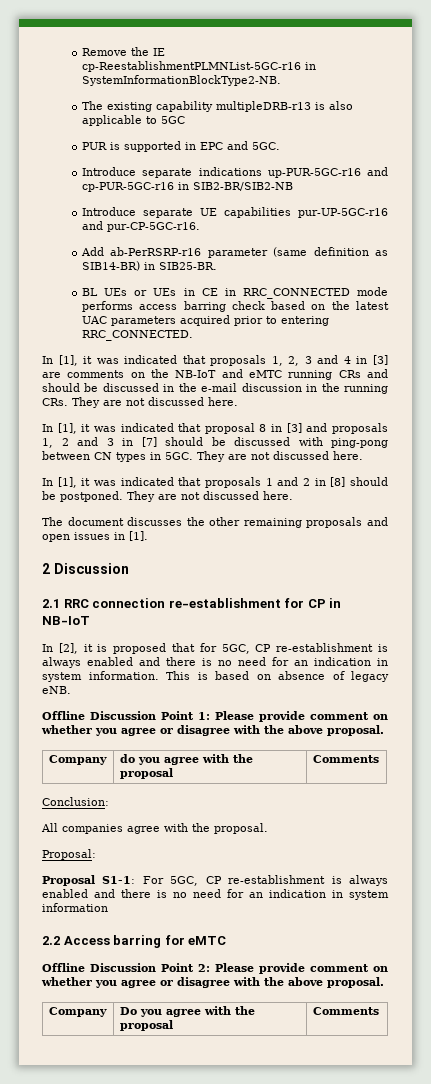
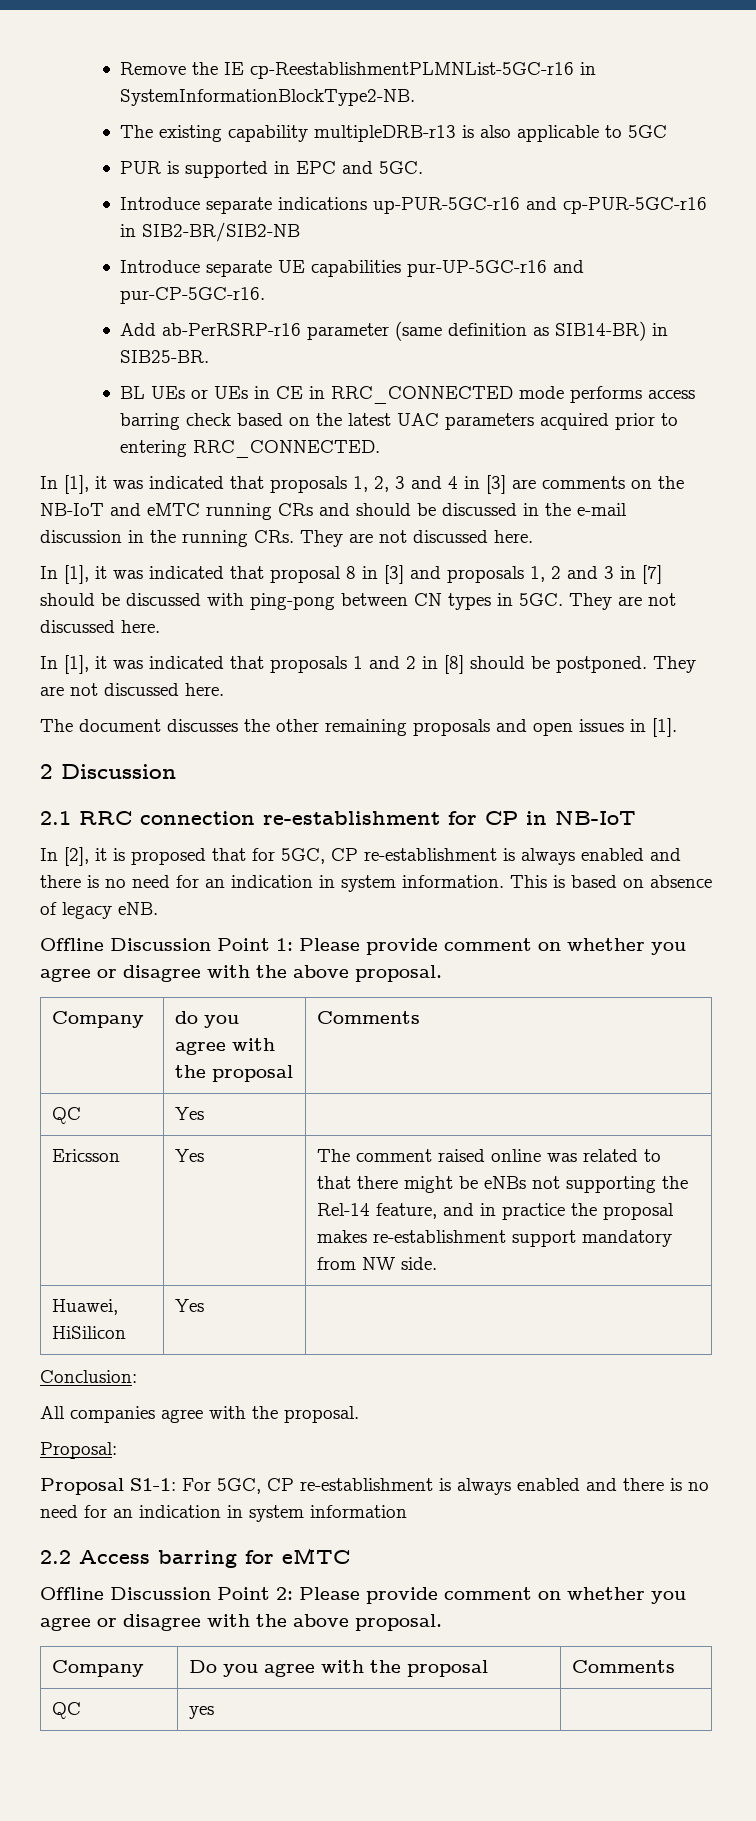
(379, 759) none -> [52,1107,82,1124] [175,1107,205,1120] [52,1149,121,1162] [175,1149,205,1162] [317,1149,662,1162] [317,1176,689,1193] [317,1203,675,1220] [317,1230,673,1247] [317,1257,438,1270] [52,1299,119,1315] [52,1326,127,1339] [175,1299,205,1312] // QC | Yes | // Ericsson | Yes | The comment raised online was related to that there might be eNBs not supporting the Rel-14 feature, and in practice the proposal makes re-establishment support mandatory from NW side. // Huawei, HiSilicon | Yes |
(379, 1011) none -> [52,1702,82,1719] [189,1706,215,1719] // QC | yes |

